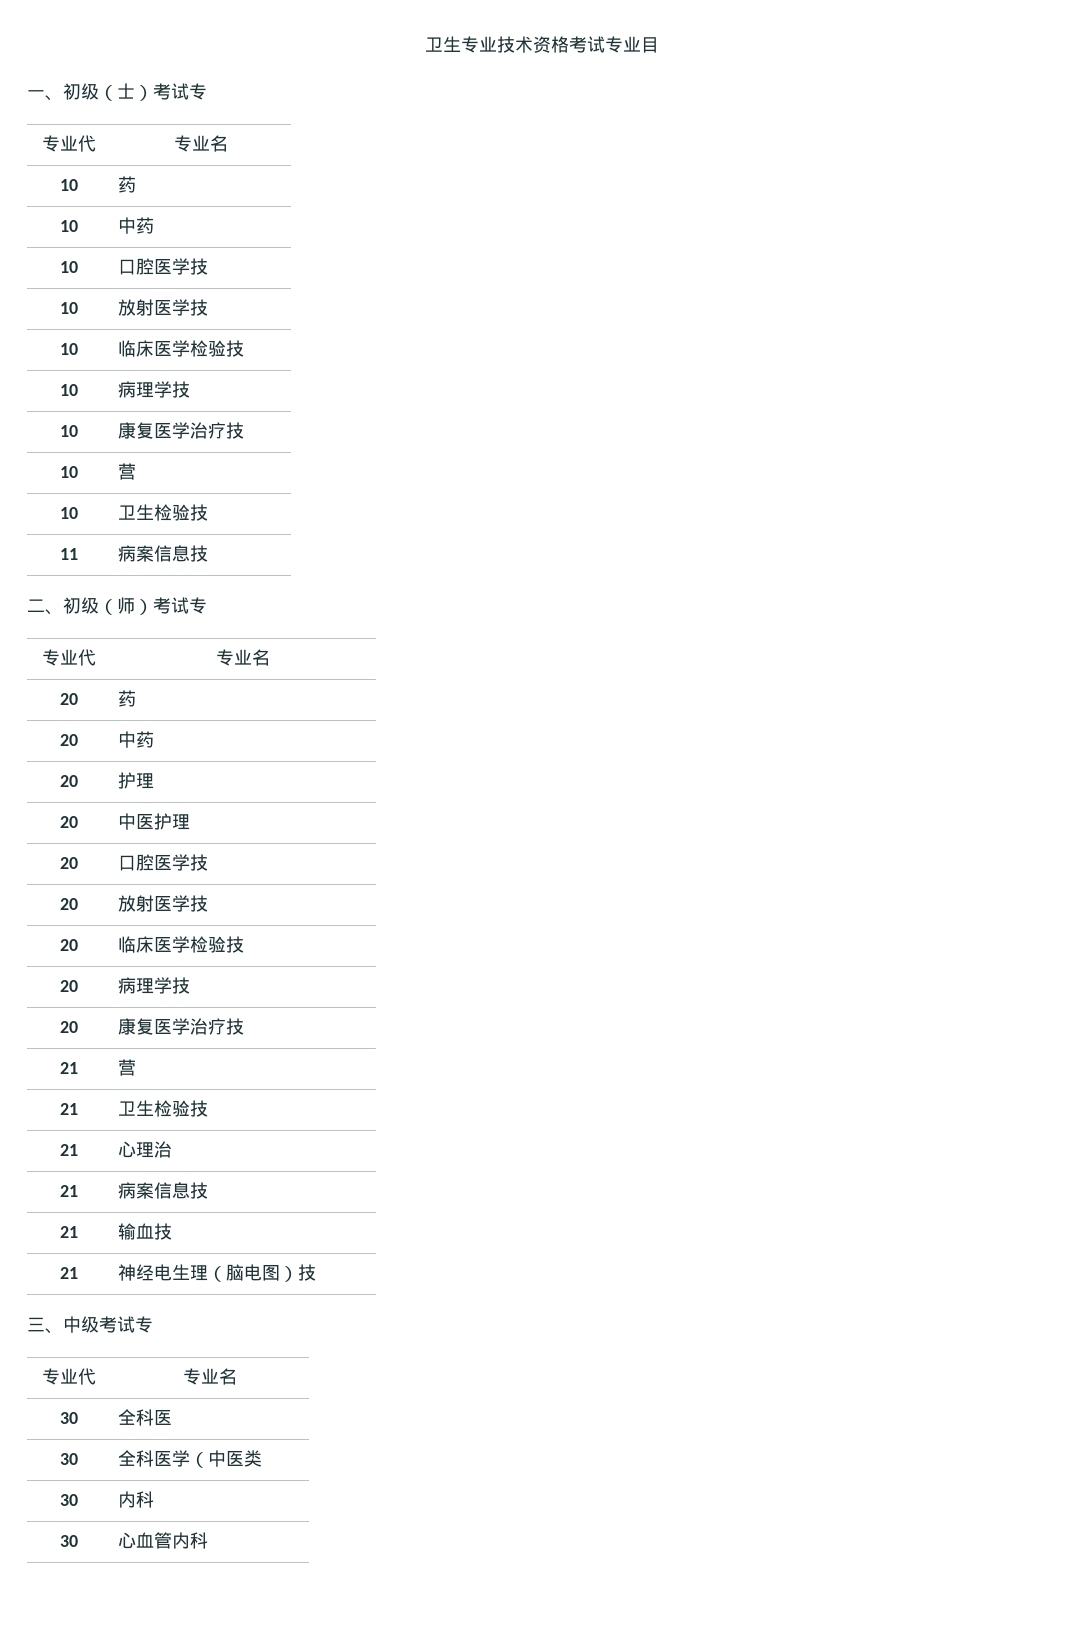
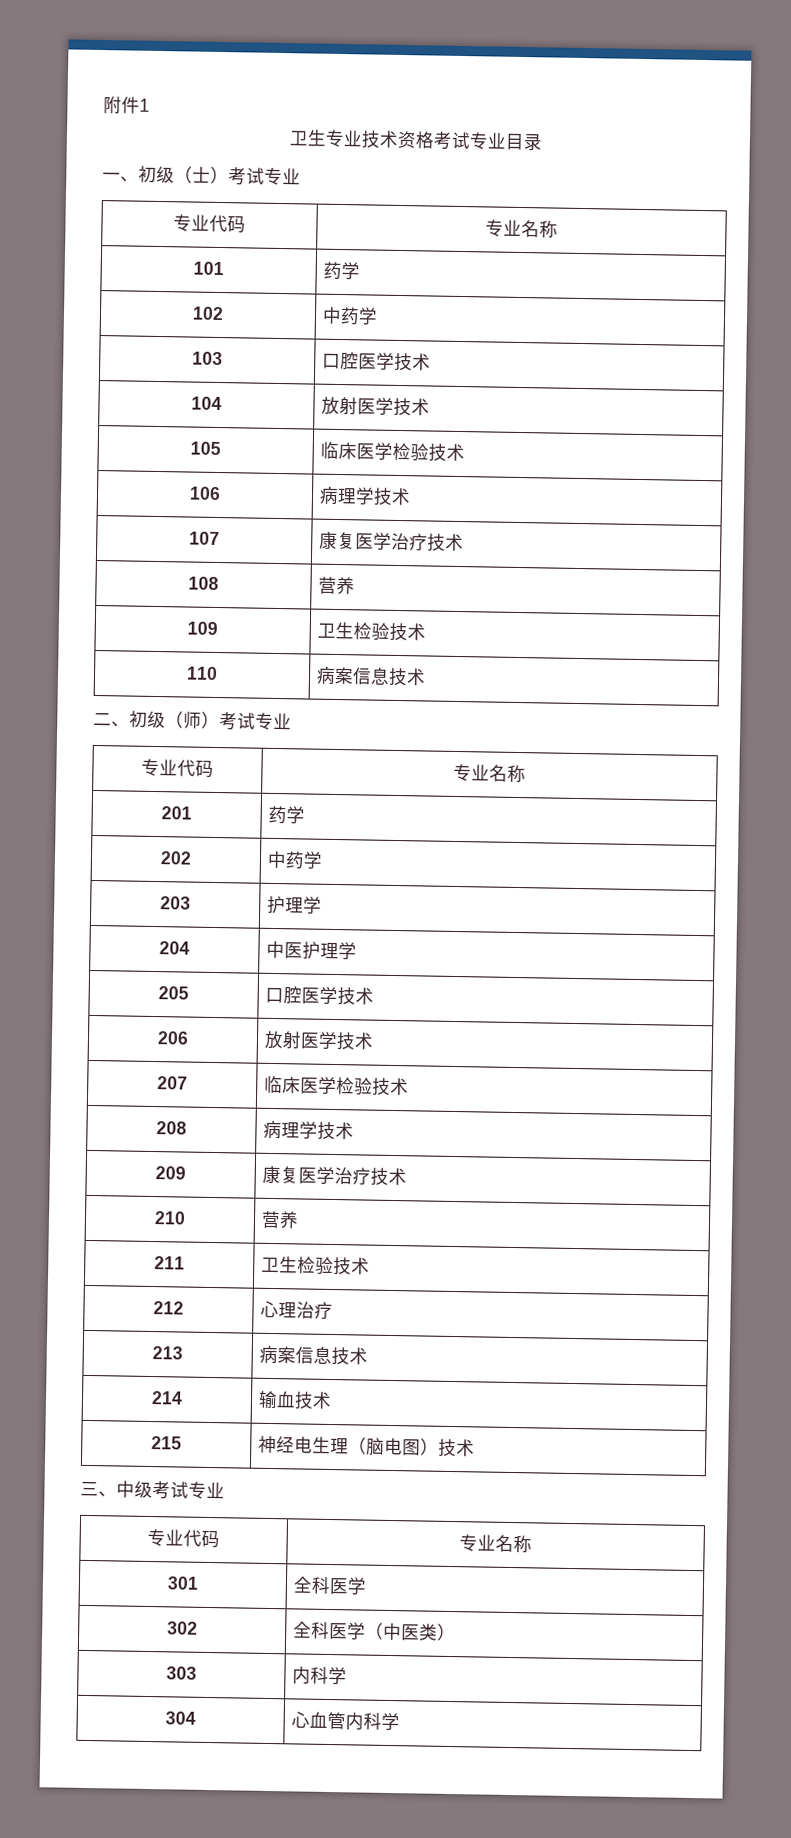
(425, 44) none -> [103,96,150,115] 附件1 //
(659, 45) none -> [522,133,543,151] 录
[42,135,96,152] [173,135,228,152] [60,179,78,191] [117,176,136,193] [60,220,78,232] [117,217,154,234] [60,261,78,273] [117,258,208,275] [60,302,78,314] [117,299,208,316] [60,343,78,355] [117,340,244,357] [60,384,78,396] [117,381,190,398] [60,425,78,437] [117,422,244,439] [60,466,78,478] [117,463,136,480] [60,507,78,519] [117,504,208,521] [60,548,78,560] [117,545,208,562] // 专业代 | 专业名 // 10 | 药 // 10 | 中药 // 10 | 口腔医学技 // 10 | 放射医学技 // 10 | 临床医学检验技 // 10 | 病理学技 // 10 | 康复医学治疗技 // 10 | 营 // 10 | 卫生检验技 // 11 | 病案信息技 -> [282,168,301,185] [173,214,246,234] [485,219,558,238] [193,261,224,276] [323,261,361,281] [192,306,224,321] [322,306,379,326] [192,351,223,366] [322,352,432,372] [191,396,222,411] [321,396,431,417] [190,441,221,456] [320,441,466,462] [189,486,221,501] [319,486,412,506] [189,531,220,546] [319,531,465,552] [188,576,219,591] [318,576,356,595] [187,621,218,636] [317,621,427,642] [186,666,218,681] [316,666,427,687] 业 // 专业代码 | 专业名称 // 101 | 药学 // 102 | 中药学 // 103 | 口腔医学技术 // 104 | 放射医学技术 // 105 | 临床医学检验技术 // 106 | 病理学技术 // 107 | 康复医学治疗技术 // 108 | 营养 // 109 | 卫生检验技术 // 110 | 病案信息技术
[42,649,96,666] [216,649,270,666] [60,693,78,705] [117,690,136,707] [60,734,78,746] [117,731,154,748] [60,775,78,787] [117,772,154,789] [60,816,78,828] // 专业代 | 专业名 // 20 | 药 // 20 | 中药 // 20 | 护理 // 20 -> [273,712,292,730] [141,758,214,778] [453,763,526,783] [161,806,192,820] [268,805,306,825] [160,851,192,865] [267,850,324,870] [160,896,191,910] [267,895,323,915] [159,941,190,955] 业 // 专业代码 | 专业名称 // 201 | 药学 // 202 | 中药学 // 203 | 护理学 // 204
[60,857,78,869] [117,854,208,871] [60,898,78,910] [117,895,208,912] [60,939,78,951] [117,936,244,953] [60,980,78,992] [117,977,190,994] [60,1021,78,1033] [117,1018,244,1035] [60,1062,78,1074] [117,1059,136,1076] [60,1103,78,1115] [117,1100,208,1117] [60,1144,78,1156] // 20 | 口腔医学技 // 20 | 放射医学技 // 20 | 临床医学检验技 // 20 | 病理学技 // 20 | 康复医学治疗技 // 21 | 营 // 21 | 卫生检验技 // 21 -> [338,942,358,960] [158,986,189,1000] [265,986,375,1006] [157,1031,189,1045] [264,1030,375,1051] [157,1076,188,1090] [264,1075,410,1096] [156,1121,187,1135] [263,1120,355,1141] [155,1166,186,1180] [262,1165,408,1186] [154,1211,186,1225] [261,1210,300,1229] [154,1256,185,1270] [261,1256,371,1276] [153,1301,184,1315] 学 // 205 | 口腔医学技术 // 206 | 放射医学技术 // 207 | 临床医学检验技术 // 208 | 病理学技术 // 209 | 康复医学治疗技术 // 210 | 营养 // 211 | 卫生检验技术 // 212
[60,1185,78,1197] [117,1182,208,1199] [60,1226,78,1238] // 21 | 病案信息技 // 21 -> [314,1301,334,1321] [152,1346,183,1360] [259,1345,369,1366] [151,1391,183,1405] 疗 // 213 | 病案信息技术 // 214
[60,1267,78,1279] // 21 -> [312,1391,333,1410] [151,1436,182,1450] 术 // 215
(316, 1272) none -> [456,1439,476,1457] 术
[42,1368,96,1385] [182,1368,237,1385] [60,1412,78,1424] [117,1409,172,1426] [60,1453,78,1465] // 专业代 | 专业名 // 30 | 全科医 // 30 -> [206,1481,225,1499] [147,1528,220,1549] [459,1534,532,1553] [167,1576,199,1590] [293,1576,368,1595] [167,1621,198,1635] 业 // 专业代码 | 专业名称 // 301 | 全科医学 // 302
[60,1494,78,1506] [117,1491,154,1508] [60,1535,78,1547] // 30 | 内科 // 30 -> [437,1623,457,1642] [166,1666,197,1680] [292,1666,348,1685] [165,1711,196,1725] ） // 303 | 内科学 // 304
(208, 1540) none -> [381,1712,401,1731] 学

